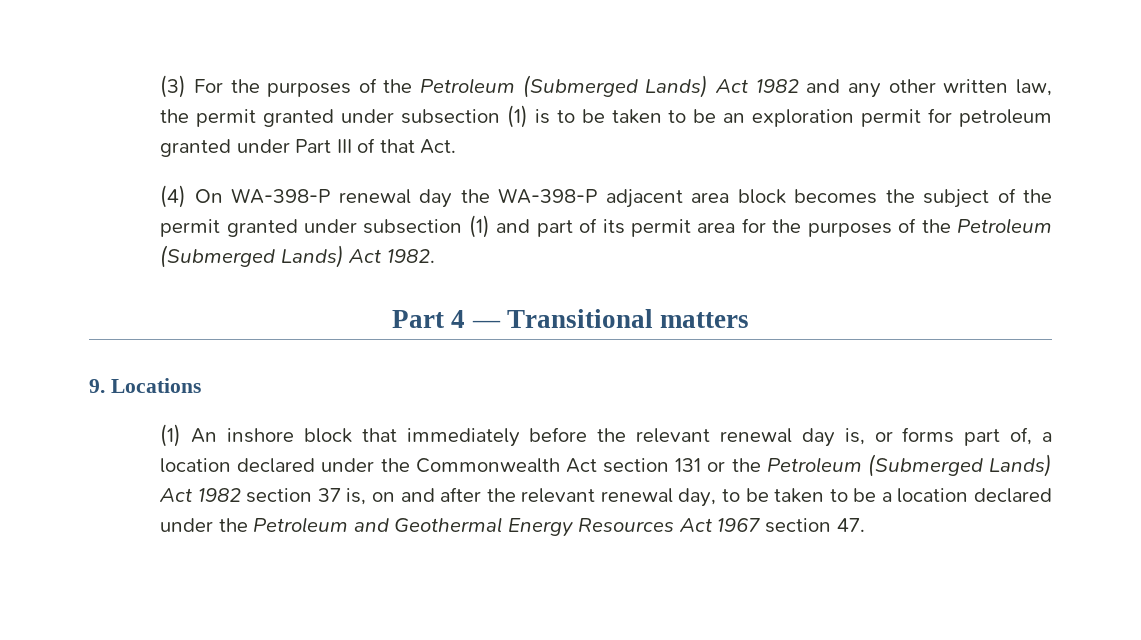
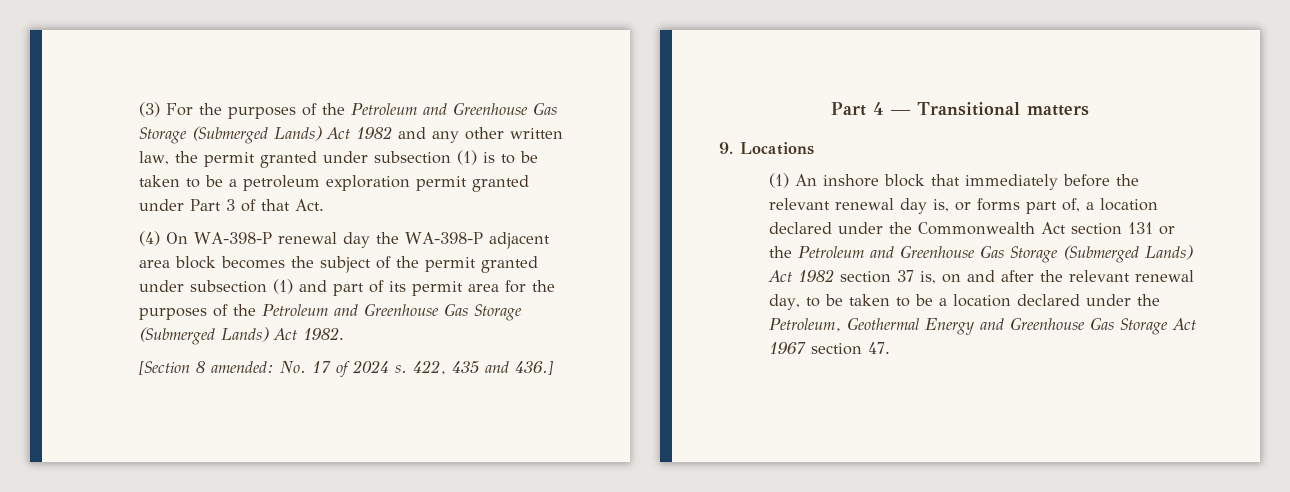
(516, 86) none -> [422,102,557,115] [138,127,187,144] and Greenhouse Gas Storage
[723,108,1052,127] an exploration permit for petroleum -> [228,175,467,191] a petroleum exploration permit
[336,139,352,153] III -> [225,199,235,211] 3
(1052, 226) none -> [333,303,522,321] and Greenhouse Gas Storage
(435, 256) none -> [138,360,554,378] // [Section 8 amended: No. 17 of 2024 s. 422, 435 and 436.]
(862, 465) none -> [869,245,1058,263] and Greenhouse Gas Storage
[253,517,675,537] Petroleum and Geothermal Energy Resources -> [768,317,1168,335] Petroleum, Geothermal Energy and Greenhouse Gas Storage

